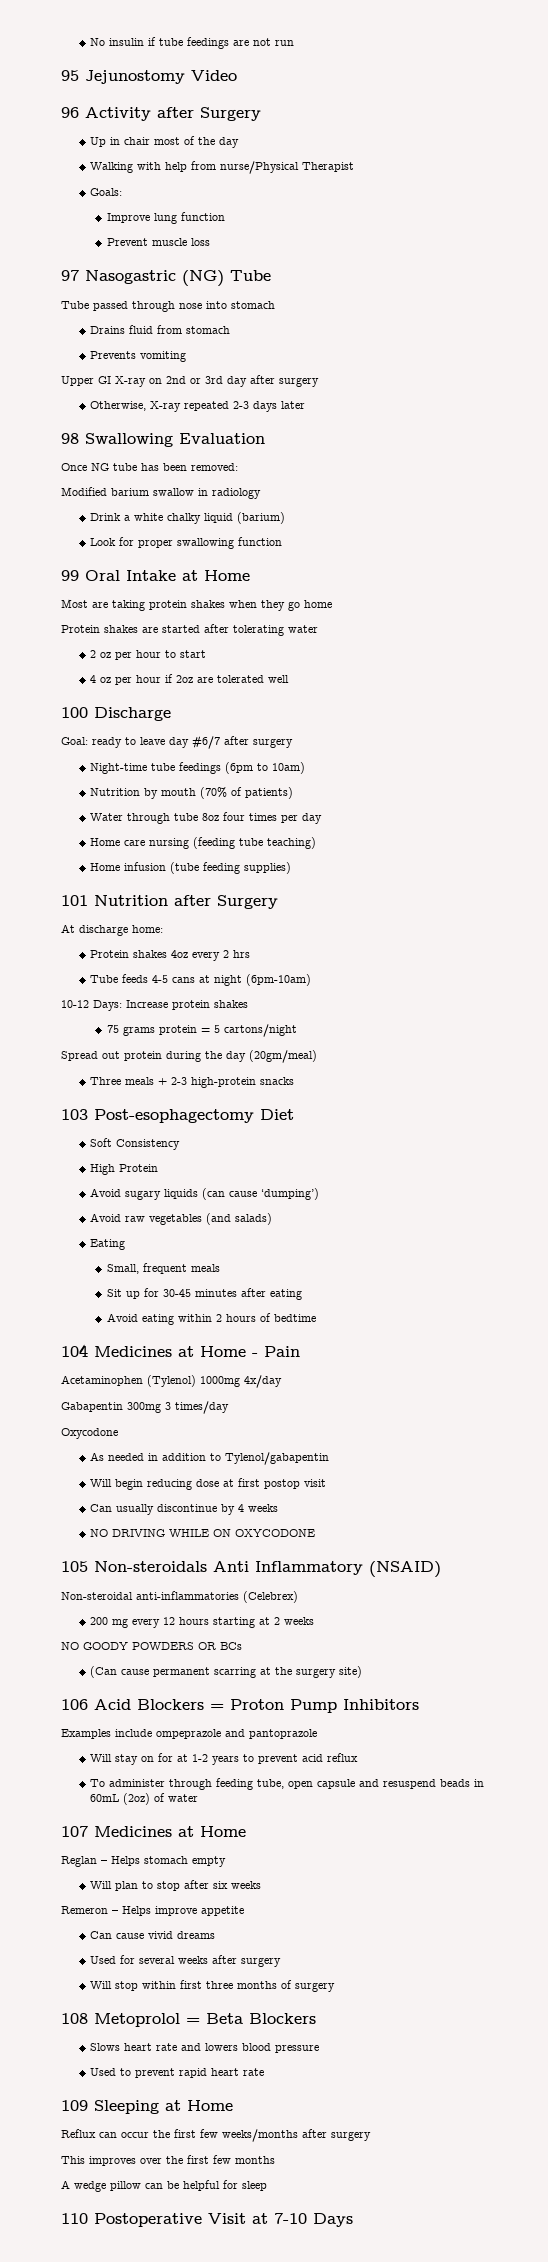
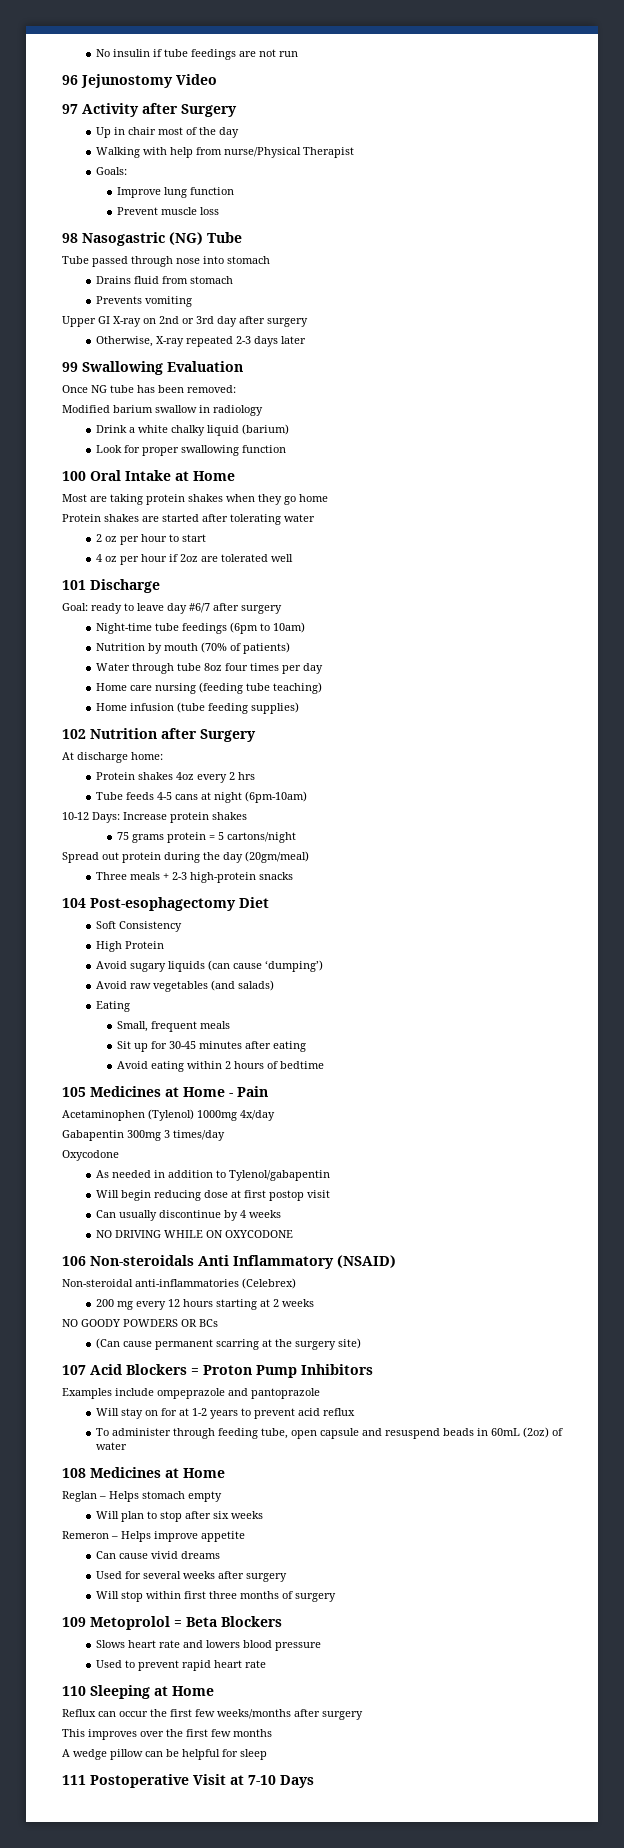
[61,70,79,81] 95 -> [62,75,78,85] 96
[61,107,79,118] 96 -> [62,104,78,114] 97
[61,270,79,281] 97 -> [62,233,78,243] 98
[61,433,79,444] 98 -> [62,362,78,372] 99
[61,570,79,581] 99 -> [62,471,86,481] 100
[61,707,88,718] 100 -> [62,580,86,590] 101
[61,895,88,906] 101 -> [62,729,86,739] 102
[61,1109,88,1120] 103 -> [62,898,86,908] 104
[61,1344,88,1357] 104 -> [62,1087,86,1097] 105
[61,1561,88,1572] 105 -> [62,1256,86,1266] 106
[61,1699,88,1710] 106 -> [62,1365,86,1375] 107
[61,1826,88,1837] 107 -> [62,1468,86,1478] 108
[61,2013,88,2024] 108 -> [62,1617,86,1627] 109
[61,2100,88,2111] 109 -> [62,1686,86,1696] 110
[61,2213,88,2224] 110 -> [62,1775,86,1785] 111

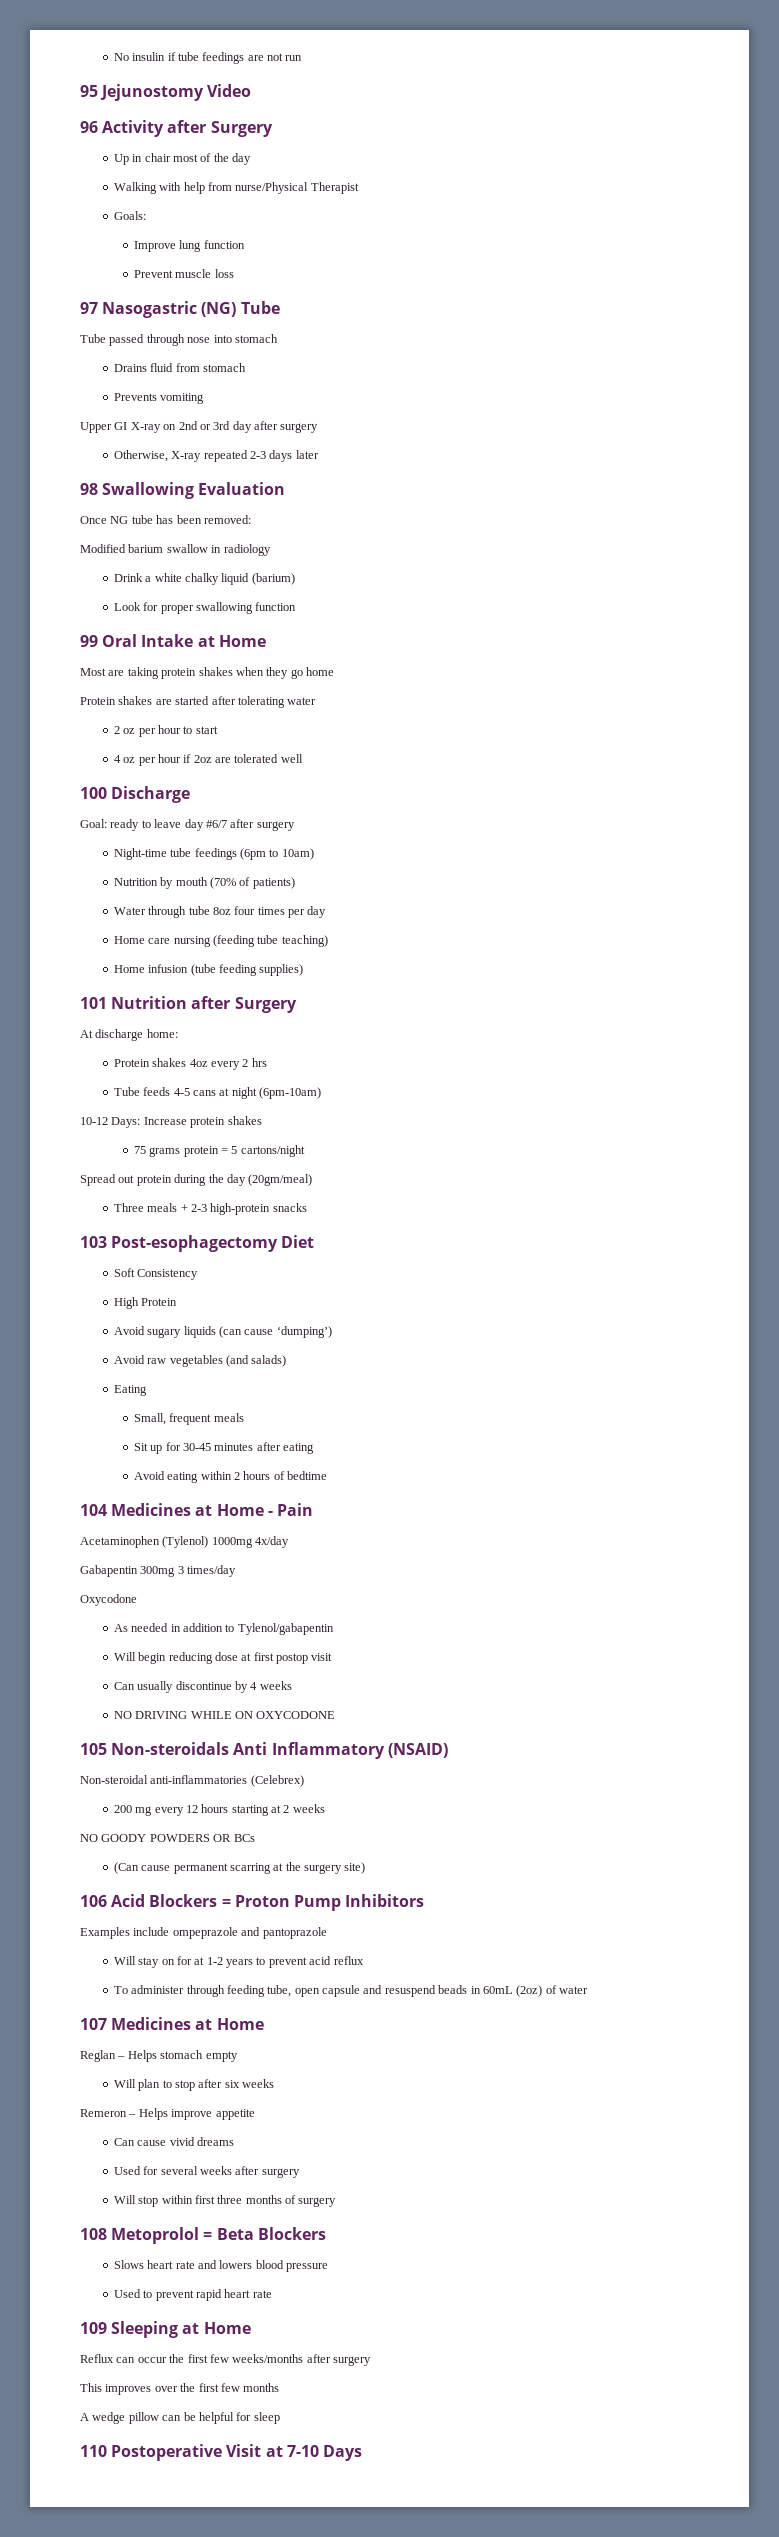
[62,75,78,85] 96 -> [80,85,98,97] 95
[62,104,78,114] 97 -> [80,121,98,133] 96
[62,233,78,243] 98 -> [80,302,98,314] 97
[62,362,78,372] 99 -> [80,483,98,495] 98
[62,471,86,481] 100 -> [80,635,98,647] 99
[62,580,86,590] 101 -> [80,787,107,799] 100
[62,729,86,739] 102 -> [80,997,107,1009] 101
[62,898,86,908] 104 -> [80,1236,107,1248] 103
[62,1087,86,1097] 105 -> [80,1504,107,1516] 104
[62,1256,86,1266] 106 -> [80,1743,107,1755] 105
[62,1365,86,1375] 107 -> [80,1895,107,1907] 106
[62,1468,86,1478] 108 -> [80,2018,107,2030] 107
[62,1617,86,1627] 109 -> [80,2228,107,2240] 108
[62,1686,86,1696] 110 -> [80,2322,107,2334] 109
[62,1775,86,1785] 111 -> [80,2445,107,2457] 110

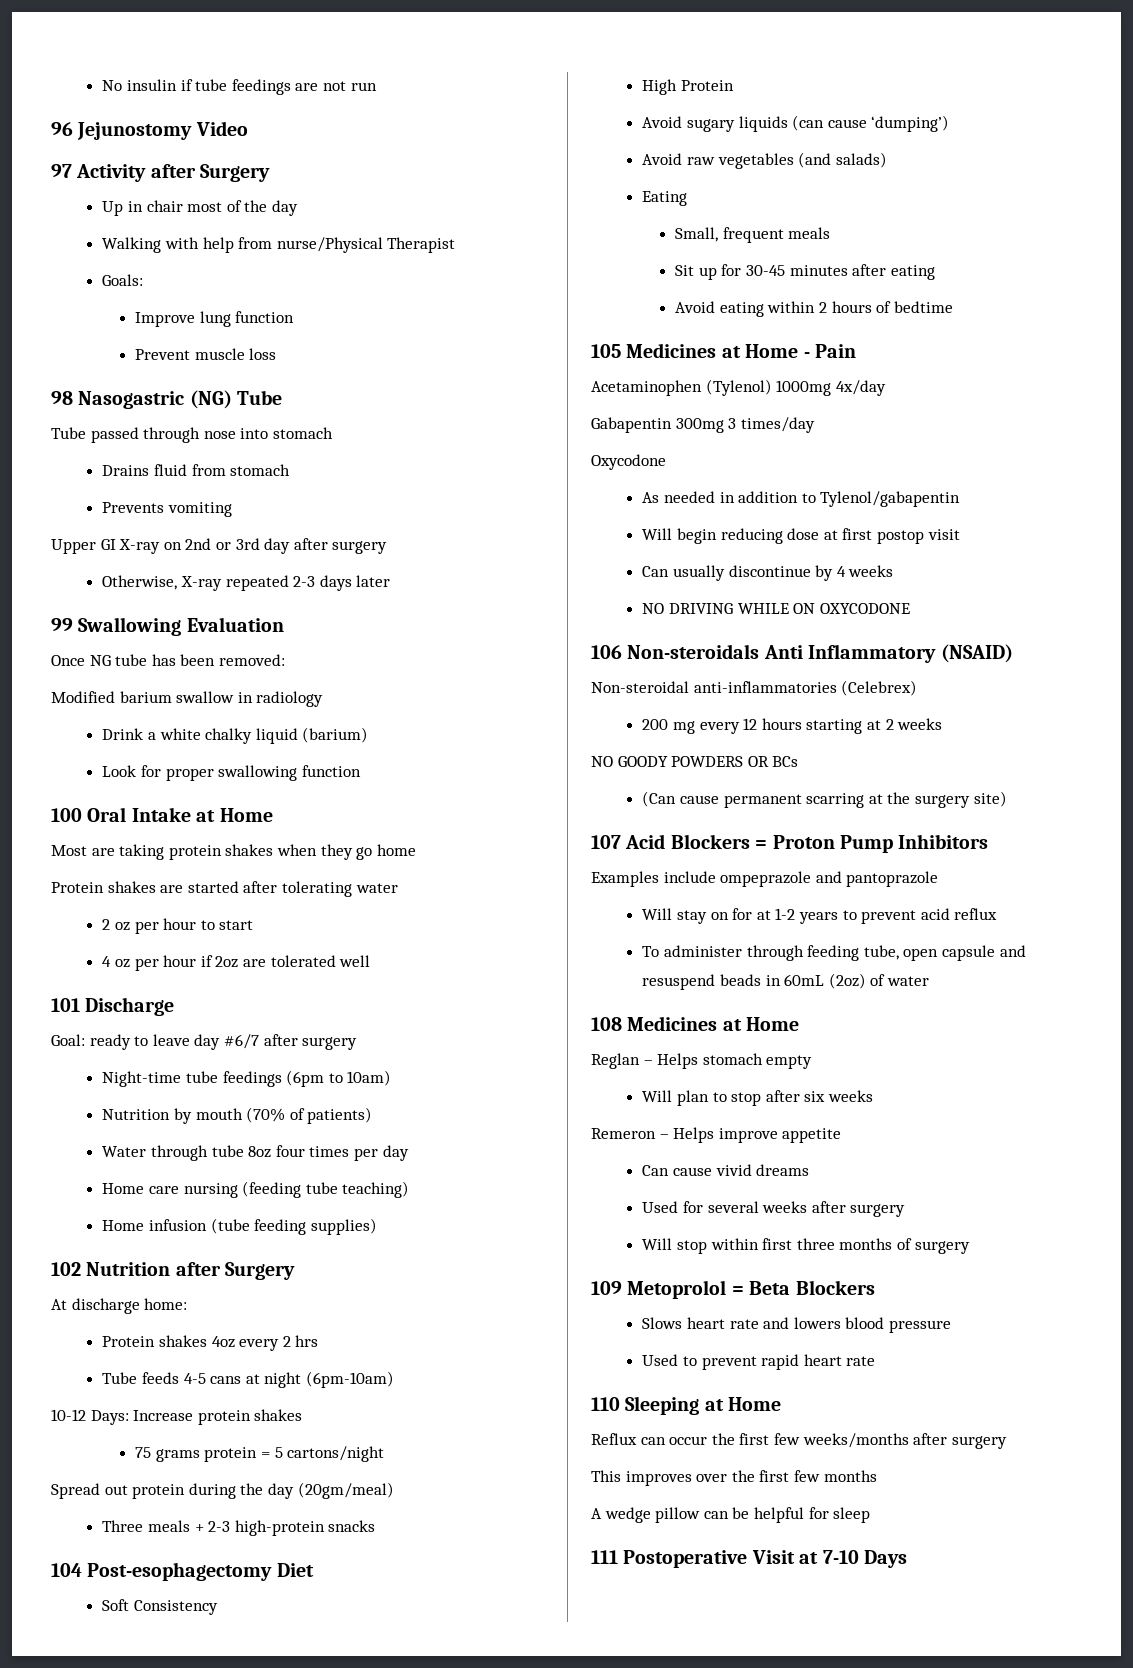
[80,85,98,97] 95 -> [51,122,73,136] 96
[80,121,98,133] 96 -> [51,164,72,178] 97
[80,302,98,314] 97 -> [51,391,73,405] 98
[80,483,98,495] 98 -> [51,618,73,632] 99
[80,635,98,647] 99 -> [51,808,82,822] 100
[80,787,107,799] 100 -> [51,998,80,1012] 101
[80,997,107,1009] 101 -> [51,1262,81,1276] 102
[80,1236,107,1248] 103 -> [51,1563,82,1577] 104
[80,1504,107,1516] 104 -> [591,344,621,358] 105
[80,1743,107,1755] 105 -> [591,645,622,659] 106
[80,1895,107,1907] 106 -> [591,835,621,849] 107
[80,2018,107,2030] 107 -> [591,1017,622,1031] 108
[80,2228,107,2240] 108 -> [591,1281,622,1295] 109
[80,2322,107,2334] 109 -> [591,1397,620,1411] 110
[80,2445,107,2457] 110 -> [591,1550,618,1564] 111

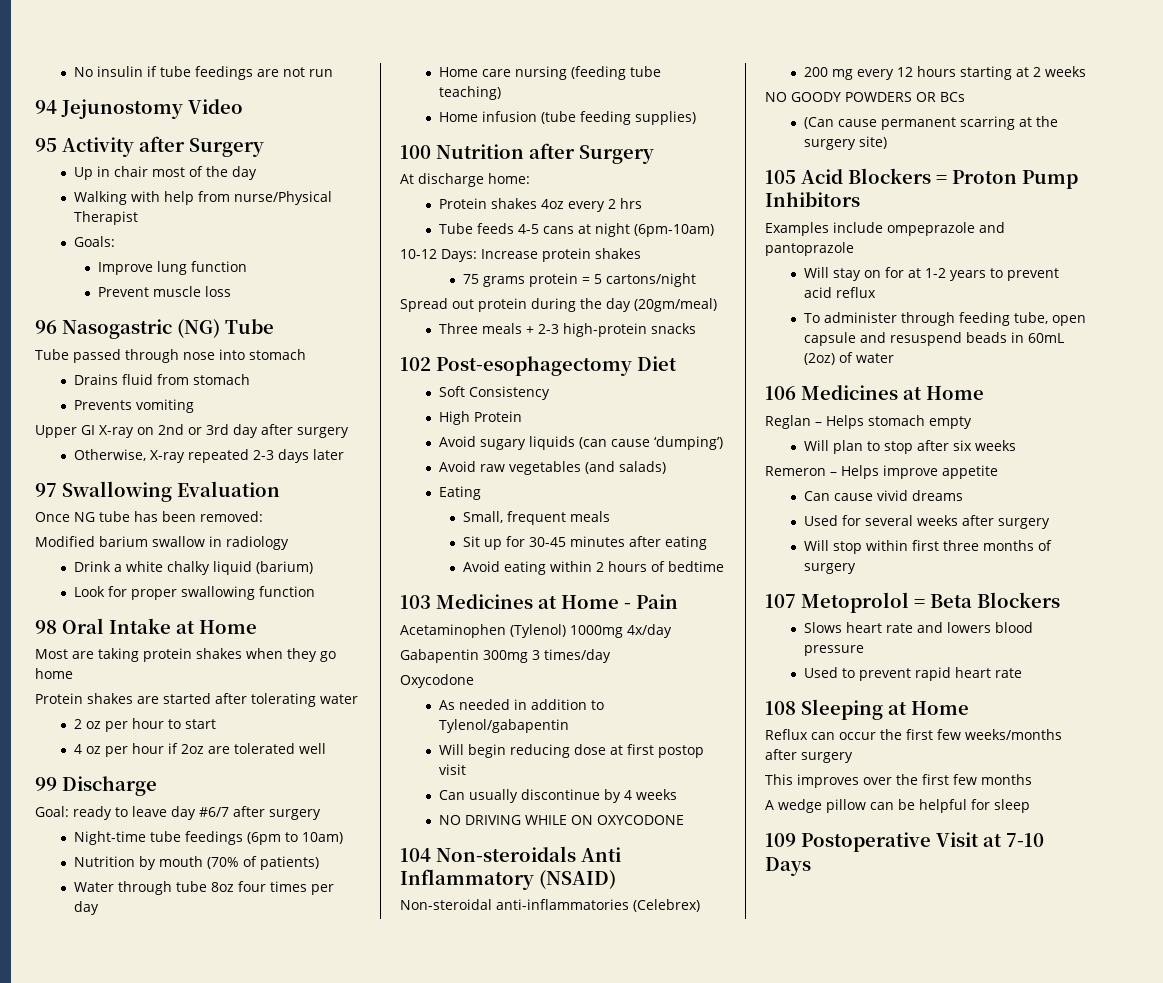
[51,122,73,136] 96 -> [35,100,57,114] 94
[51,164,72,178] 97 -> [35,138,57,152] 95
[51,391,73,405] 98 -> [35,320,57,334] 96
[51,618,73,632] 99 -> [35,483,57,497] 97
[51,808,82,822] 100 -> [35,620,57,634] 98
[51,998,80,1012] 101 -> [35,777,57,791] 99
[51,1262,81,1276] 102 -> [400,145,431,159] 100
[51,1563,82,1577] 104 -> [400,357,431,371] 102
[591,344,621,358] 105 -> [400,595,431,609] 103
[591,645,622,659] 106 -> [400,848,431,862] 104
[591,835,621,849] 107 -> [765,170,796,184] 105
[591,1017,622,1031] 108 -> [765,386,796,400] 106
[591,1281,622,1295] 109 -> [765,594,796,608] 107
[591,1397,620,1411] 110 -> [765,701,796,715] 108
[591,1550,618,1564] 111 -> [765,833,796,847] 109

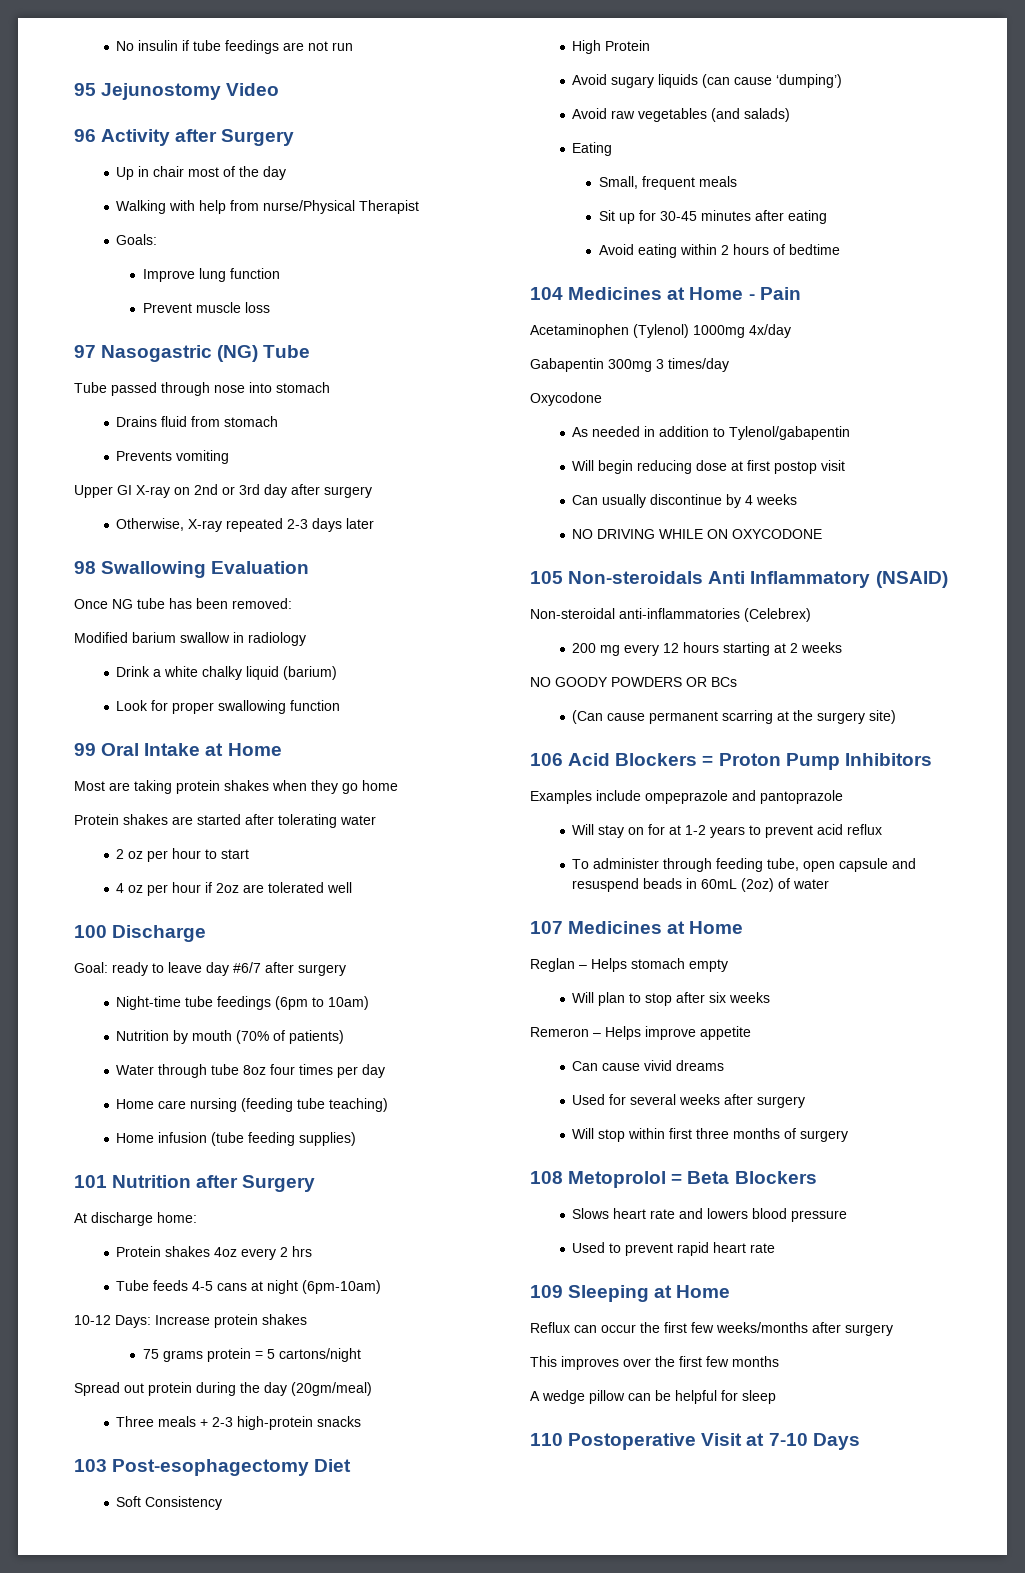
[35,100,57,114] 94 -> [74,83,96,96] 95
[35,138,57,152] 95 -> [74,129,96,142] 96
[35,320,57,334] 96 -> [74,345,96,358] 97
[35,483,57,497] 97 -> [74,561,96,574] 98
[35,620,57,634] 98 -> [74,743,96,756] 99
[35,777,57,791] 99 -> [74,925,107,938] 100
[400,145,431,159] 100 -> [74,1175,107,1188] 101
[400,357,431,371] 102 -> [74,1459,107,1472] 103
[400,595,431,609] 103 -> [530,287,563,300] 104
[400,848,431,862] 104 -> [530,571,563,584] 105
[765,170,796,184] 105 -> [530,753,563,766] 106
[765,386,796,400] 106 -> [530,921,563,934] 107
[765,594,796,608] 107 -> [530,1171,563,1184] 108
[765,701,796,715] 108 -> [530,1285,563,1298] 109
[765,833,796,847] 109 -> [530,1433,563,1446] 110

